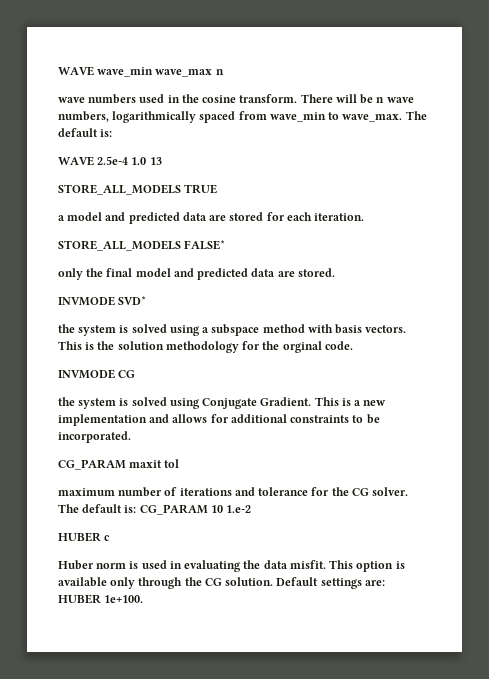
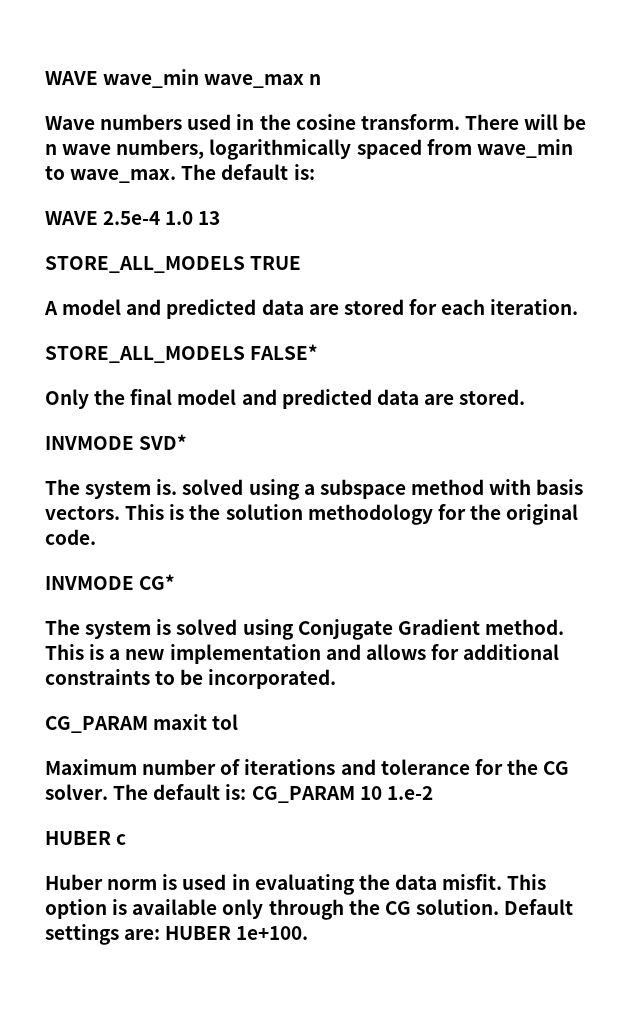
[58,97,85,103] wave -> [45,116,95,130] Wave
[58,215,65,221] a -> [44,301,58,315] A
[58,268,83,280] only -> [45,389,89,409] Only
[58,324,129,336] the system is -> [45,479,178,499] The system is.
[282,341,322,353] orginal -> [506,504,579,525] original
[118,370,136,378] [58,397,75,406] CG // the -> [139,574,176,590] [45,619,80,635] CG* // The
[260,397,312,406] Gradient. -> [397,619,564,635] Gradient method.
[58,488,115,496] maximum -> [45,759,137,775] Maximum

